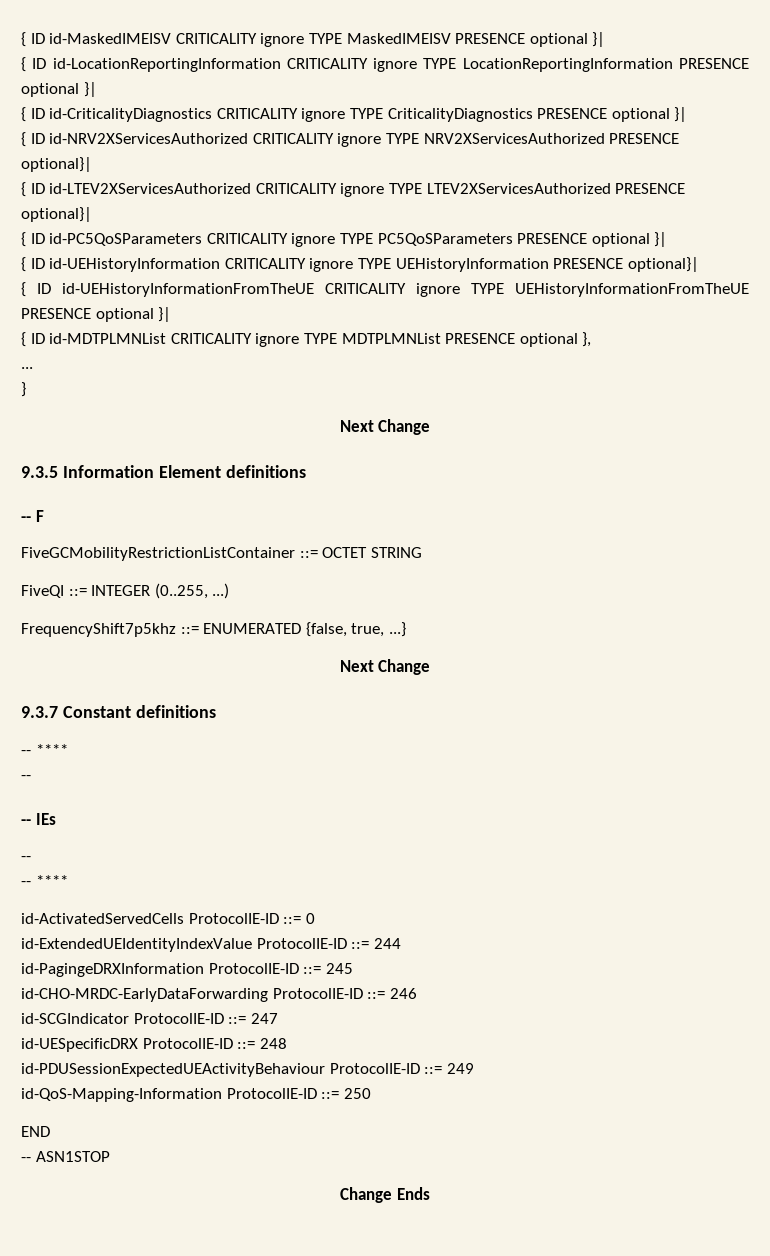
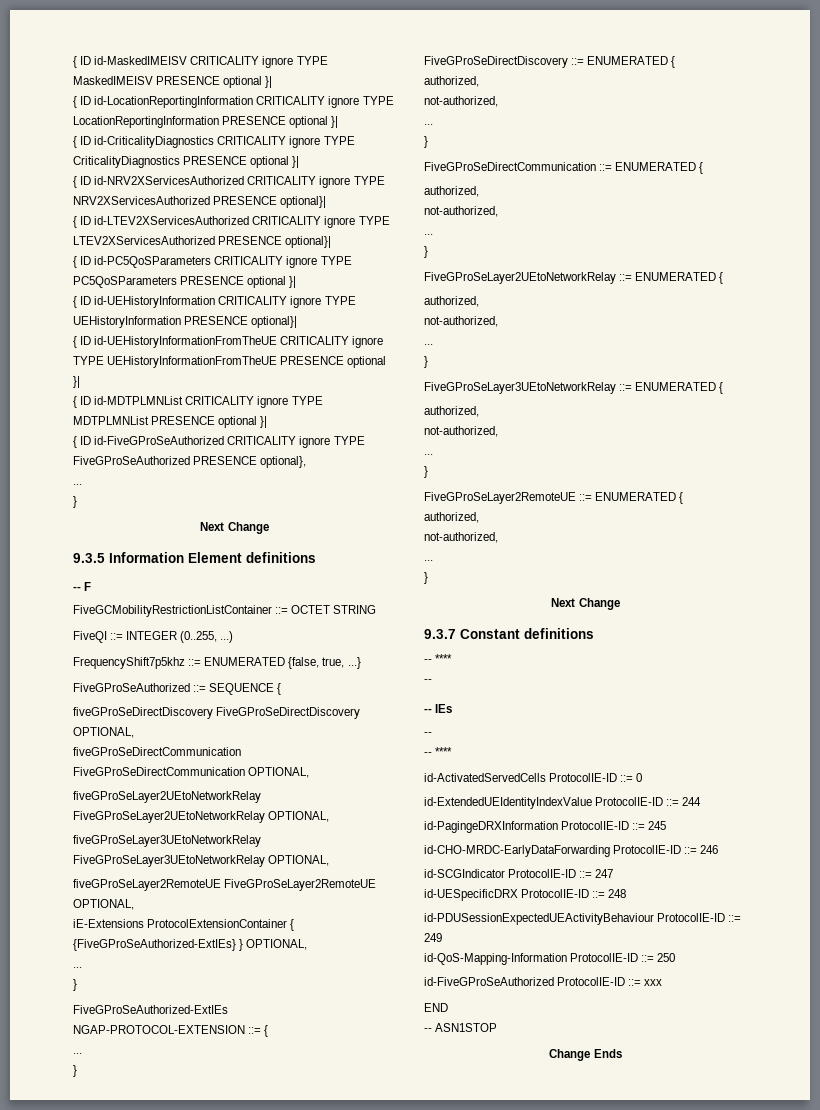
[582,332,592,347] }, -> [260,416,268,428] [73,436,365,448] [73,456,307,468] }| // { ID id-FiveGProSeAuthorized CRITICALITY ignore TYPE FiveGProSeAuthorized PRESENCE optional},
(406, 629) none -> [73,683,282,695] [73,707,361,719] [73,727,134,738] [73,747,241,756] [73,767,310,778] [73,791,261,803] [73,811,330,823] [73,835,261,847] [73,855,330,867] [73,879,377,891] [73,899,134,910] [73,919,295,931] [73,939,308,951] [73,967,82,968] [73,979,77,991] [73,1005,228,1014] [73,1025,269,1037] [73,1053,82,1054] [73,1065,77,1077] [424,56,676,68] [424,76,479,87] [424,96,498,107] [424,124,433,125] [424,136,428,148] [424,162,704,174] [424,186,479,197] [424,206,498,217] [424,234,433,235] [424,246,428,258] [424,272,724,284] [424,296,479,307] [424,316,498,327] [424,344,433,345] [424,356,428,368] [424,382,724,394] [424,406,479,417] [424,426,498,437] [424,454,433,455] [424,466,428,478] [424,492,684,504] [424,512,479,523] [424,532,498,543] [424,560,433,561] [424,572,428,584] // FiveGProSeAuthorized ::= SEQUENCE { // fiveGProSeDirectDiscovery FiveGProSeDirectDiscovery OPTIONAL, // fiveGProSeDirectCommunication FiveGProSeDirectCommunication OPTIONAL, // fiveGProSeLayer2UEtoNetworkRelay FiveGProSeLayer2UEtoNetworkRelay OPTIONAL, // fiveGProSeLayer3UEtoNetworkRelay FiveGProSeLayer3UEtoNetworkRelay OPTIONAL, // fiveGProSeLayer2RemoteUE FiveGProSeLayer2RemoteUE OPTIONAL, // iE-Extensions ProtocolExtensionContainer { {FiveGProSeAuthorized-ExtIEs} } OPTIONAL, // ... // } // FiveGProSeAuthorized-ExtIEs NGAP-PROTOCOL-EXTENSION ::= { // ... // } // FiveGProSeDirectDiscovery ::= ENUMERATED { // authorized, // not-authorized, // ... // } // FiveGProSeDirectCommunication ::= ENUMERATED { // authorized, // not-authorized, // ... // } // FiveGProSeLayer2UEtoNetworkRelay ::= ENUMERATED { // authorized, // not-authorized, // ... // } // FiveGProSeLayer3UEtoNetworkRelay ::= ENUMERATED { // authorized, // not-authorized, // ... // } // FiveGProSeLayer2RemoteUE ::= ENUMERATED { // authorized, // not-authorized, // ... // }
(371, 1093) none -> [424,977,663,986] // id-FiveGProSeAuthorized ProtocolIE-ID ::= xxx

